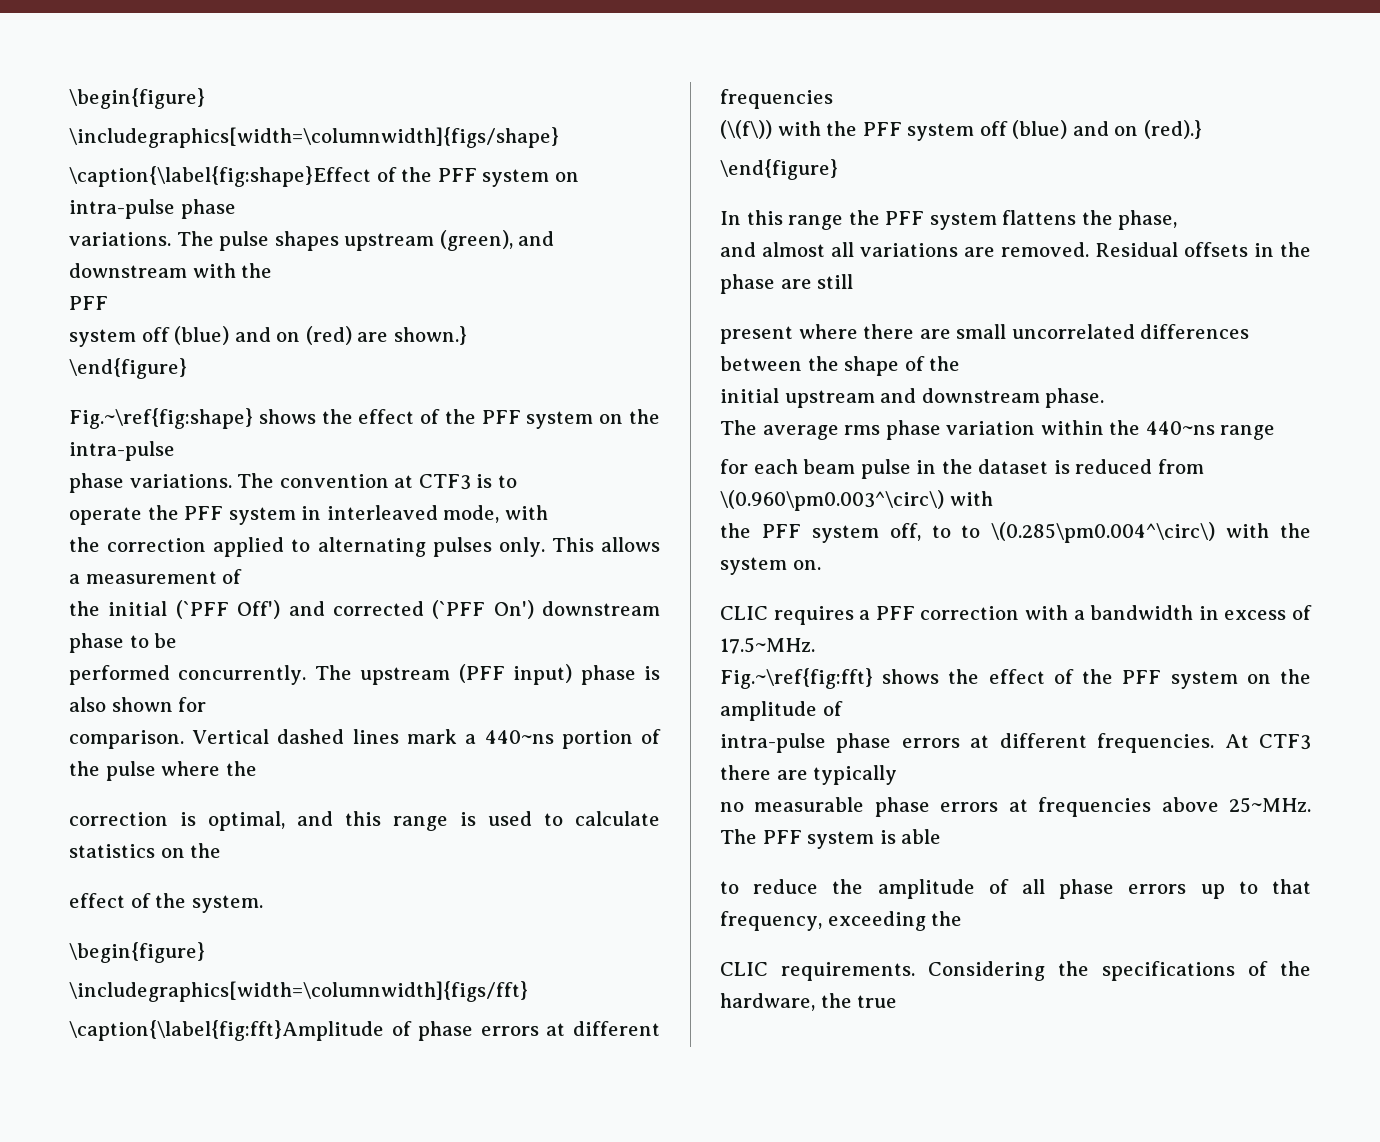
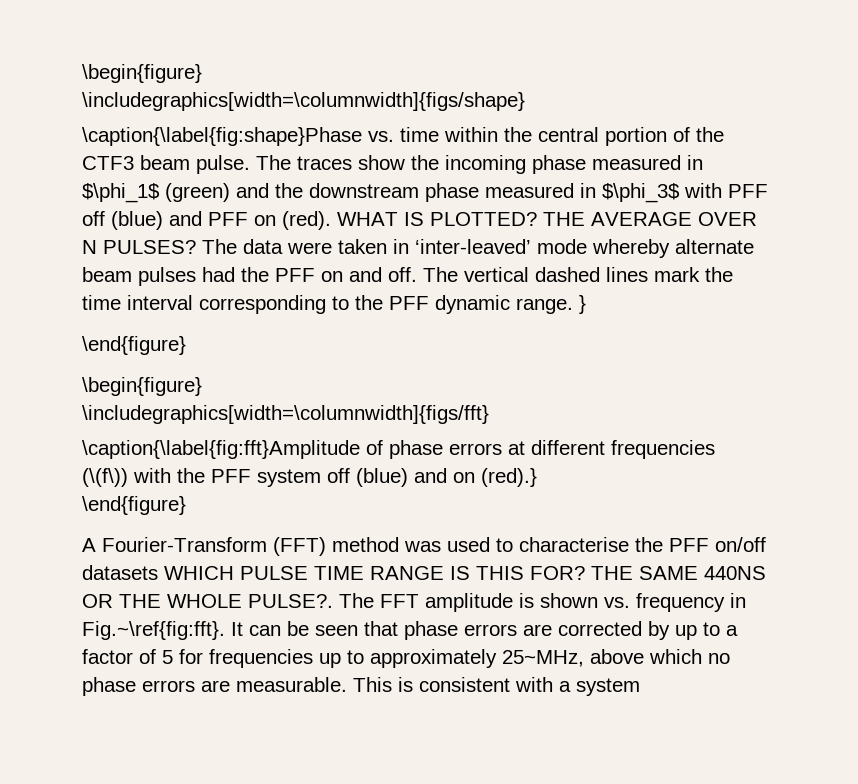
[69,166,579,187] [69,199,236,219] [69,230,555,251] [69,263,273,278] [69,296,108,310] [69,326,467,347] [69,358,187,379] [69,408,660,429] [69,441,175,461] [69,473,517,493] [69,505,548,525] [69,537,660,557] [69,569,243,584] [69,600,660,619] [69,633,178,653] [69,664,660,685] [69,697,207,712] [69,729,661,749] [69,761,257,781] [69,811,660,831] [69,843,222,858] [69,893,263,913] \caption{\label{fig:shape}Effect of the PFF system on intra-pulse phase // variations. The pulse shapes upstream (green), and downstream with the // PFF // system off (blue) and on (red) are shown.} // \end{figure} // Fig.~\ref{fig:shape} shows the effect of the PFF system on the intra-pulse // phase variations. The convention at CTF3 is to // operate the PFF system in interleaved mode, with // the correction applied to alternating pulses only. This allows a measurement of // the initial (`PFF Off') and corrected (`PFF On') downstream phase to be // performed concurrently. The upstream (PFF input) phase is also shown for // comparison. Vertical dashed lines mark a 440~ns portion of the pulse where the // correction is optimal, and this range is used to calculate statistics on the // effect of the system. -> [82,127,724,146] [82,155,703,174] [82,183,768,203] [82,211,757,230] [82,239,754,258] [82,267,733,286] [82,295,586,314] [82,336,186,355] \caption{\label{fig:shape}Phase vs. time within the central portion of the CTF3 beam pulse. The traces show the incoming phase measured in $\phi_1$ (green) and the downstream phase measured in $\phi_3$ with PFF off (blue) and PFF on (red). WHAT IS PLOTTED? THE AVERAGE OVER N PULSES? The data were taken in ‘inter-leaved’ mode whereby alternate beam pulses had the PFF on and off. The vertical dashed lines mark the time interval corresponding to the PFF dynamic range. } // \end{figure}
[720,210,1178,230] [720,242,1311,257] [720,274,854,294] [720,324,1250,344] [720,356,961,376] [720,388,1105,408] [720,420,1276,440] [720,459,1204,479] [720,490,993,511] [720,522,1311,543] [720,557,821,575] [720,605,1312,625] [720,637,815,654] [720,668,1311,689] [720,701,843,721] [720,733,1311,753] [720,765,898,785] [720,797,1311,817] [720,829,942,849] [720,879,1311,899] [720,911,963,931] [720,961,1311,981] [720,993,898,1011] In this range the PFF system flattens the phase, // and almost all variations are removed. Residual offsets in the phase are still // present where there are small uncorrelated differences between the shape of the // initial upstream and downstream phase. // The average rms phase variation within the 440~ns range // for each beam pulse in the dataset is reduced from \(0.960\pm0.003^\circ\) with // the PFF system off, to to \(0.285\pm0.004^\circ\) with the system on. // CLIC requires a PFF correction with a bandwidth in excess of 17.5~MHz. // Fig.~\ref{fig:fft} shows the effect of the PFF system on the amplitude of // intra-pulse phase errors at different frequencies. At CTF3 there are typically // no measurable phase errors at frequencies above 25~MHz. The PFF system is able // to reduce the amplitude of all phase errors up to that frequency, exceeding the // CLIC requirements. Considering the specifications of the hardware, the true -> [82,537,766,556] [82,565,766,580] [82,593,746,612] [82,621,738,640] [82,649,730,668] [82,677,640,696] A Fourier-Transform (FFT) method was used to characterise the PFF on/off datasets WHICH PULSE TIME RANGE IS THIS FOR? THE SAME 440NS OR THE WHOLE PULSE?. The FFT amplitude is shown vs. frequency in Fig.~\ref{fig:fft}. It can be seen that phase errors are corrected by up to a factor of 5 for frequencies up to approximately 25~MHz, above which no phase errors are measurable. This is consistent with a system

